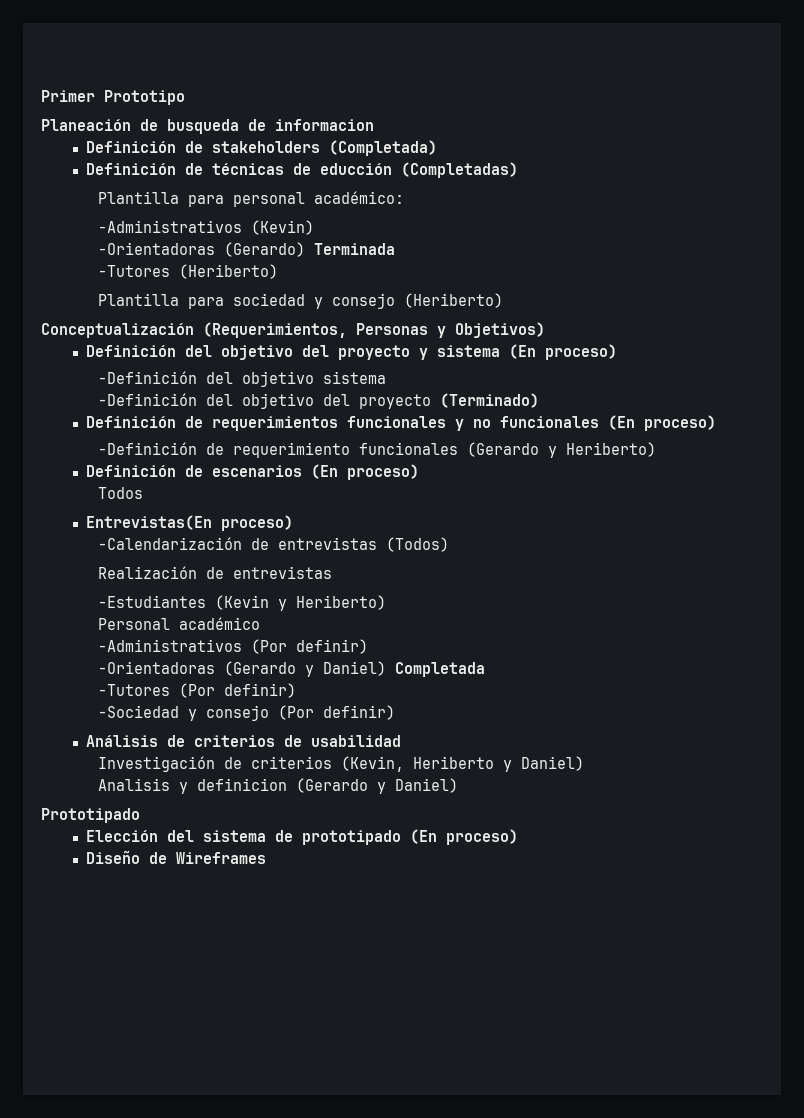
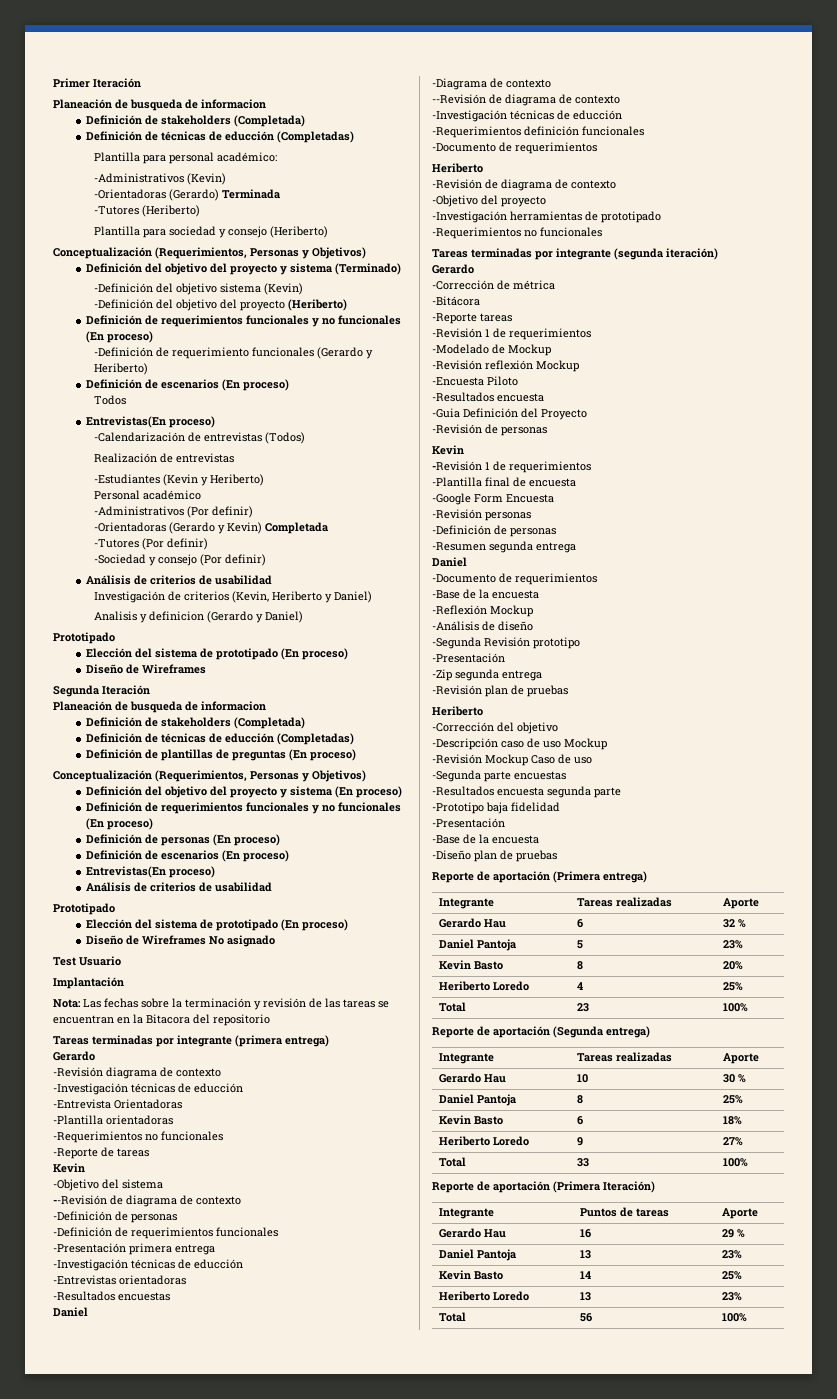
[104,90,185,105] Prototipo -> [93,78,141,88] Iteración
[508,344,617,360] (En proceso) -> [334,263,401,275] (Terminado)
(387, 377) none -> [264,283,304,295] (Kevin)
[440,393,540,408] (Terminado) -> [288,299,348,311] (Heriberto)
[323,661,387,676] Daniel) -> [227,522,263,534] Kevin)
(266, 858) none -> [53,685,150,697] [53,701,266,713] [85,717,305,729] [85,733,354,745] [85,749,356,761] [53,770,366,782] [85,786,402,798] [85,802,401,814] [85,818,153,830] [85,834,280,846] [85,850,289,862] [85,866,215,878] [85,882,272,892] [53,903,115,915] [85,919,348,931] [85,935,275,947] [53,956,121,966] [53,977,124,989] [53,998,389,1010] [53,1014,270,1026] [53,1035,329,1047] [53,1051,95,1061] [53,1067,221,1079] [53,1083,243,1095] [53,1099,182,1109] [53,1115,173,1125] [53,1131,223,1143] [53,1147,149,1159] [53,1163,85,1173] [53,1179,163,1191] [53,1195,241,1207] [53,1211,177,1223] [53,1227,278,1239] [53,1243,215,1255] [53,1259,243,1271] [53,1275,186,1285] [53,1291,170,1301] [53,1307,88,1317] [432,78,551,90] [432,94,620,106] [432,110,622,122] [432,126,644,138] [432,142,597,154] [432,163,483,173] [432,179,616,191] [432,195,546,207] [432,211,661,223] [432,227,602,239] [432,248,718,260] [432,264,474,274] [432,280,555,290] [432,296,480,306] [432,313,512,324] [432,328,591,340] [432,344,551,356] [432,360,579,372] [432,376,518,386] [432,392,544,402] [432,408,587,420] [432,424,547,436] [432,445,464,455] [432,461,591,473] [432,477,576,487] [432,493,554,505] [432,509,531,521] [432,525,556,537] [432,541,576,553] [432,557,467,567] [432,573,597,585] [432,589,539,599] [432,605,533,617] [432,621,533,631] [432,637,580,649] [432,653,505,663] [432,669,542,681] [432,685,568,697] [432,706,483,716] [432,722,558,734] [432,738,607,750] [432,754,592,766] [432,770,566,782] [432,786,621,798] [432,802,560,814] [432,818,505,828] [432,834,539,844] [432,850,557,862] [432,871,647,883] [438,898,494,909] [576,897,672,907] [722,898,759,909] [438,918,506,928] [576,919,583,928] [722,919,746,928] [438,939,516,951] [576,940,583,949] [722,940,743,949] [438,960,503,970] [576,961,583,970] [722,961,743,970] [438,981,529,991] [576,982,583,990] [722,982,743,991] [438,1002,466,1012] [576,1003,589,1012] [722,1003,748,1012] [432,1026,650,1038] [438,1053,494,1064] [576,1052,672,1062] [722,1053,759,1064] [438,1073,506,1083] [576,1074,588,1083] [722,1074,746,1083] [438,1094,516,1106] [576,1095,583,1104] [722,1095,743,1104] [438,1115,503,1125] [576,1116,583,1125] [722,1116,742,1125] [438,1136,529,1146] [576,1137,583,1146] [722,1137,743,1146] [438,1157,466,1167] [576,1158,589,1167] [722,1158,748,1167] [432,1181,655,1193] [438,1208,494,1219] [579,1207,669,1217] [721,1208,758,1219] [438,1228,506,1238] [579,1229,591,1238] [721,1229,745,1238] [438,1249,516,1261] [579,1250,591,1259] [721,1250,742,1259] [438,1270,503,1280] [579,1271,591,1279] [721,1271,742,1280] [438,1291,529,1301] [579,1292,591,1301] [721,1292,742,1301] [438,1312,466,1322] [579,1313,592,1322] [721,1313,747,1322] // Segunda Iteración // Planeación de busqueda de informacion // Definición de stakeholders (Completada) // Definición de técnicas de educción (Completadas) // Definición de plantillas de preguntas (En proceso) // Conceptualización (Requerimientos, Personas y Objetivos) // Definición del objetivo del proyecto y sistema (En proceso) // Definición de requerimientos funcionales y no funcionales (En proceso) // Definición de personas (En proceso) // Definición de escenarios (En proceso) // Entrevistas(En proceso) // Análisis de criterios de usabilidad // Prototipado // Elección del sistema de prototipado (En proceso) // Diseño de Wireframes No asignado // Test Usuario // Implantación // Nota: Las fechas sobre la terminación y revisión de las tareas se encuentran en la Bitacora del repositorio // Tareas terminadas por integrante (primera entrega) // Gerardo // -Revisión diagrama de contexto // -Investigación técnicas de educción // -Entrevista Orientadoras // -Plantilla orientadoras // -Requerimientos no funcionales // -Reporte de tareas // Kevin // -Objetivo del sistema // --Revisión de diagrama de contexto // -Definición de personas // -Definición de requerimientos funcionales // -Presentación primera entrega // -Investigación técnicas de educción // -Entrevistas orientadoras // -Resultados encuestas // Daniel // -Diagrama de contexto // --Revisión de diagrama de contexto // -Investigación técnicas de educción // -Requerimientos definición funcionales // -Documento de requerimientos // Heriberto // -Revisión de diagrama de contexto // -Objetivo del proyecto // -Investigación herramientas de prototipado // -Requerimientos no funcionales // Tareas terminadas por integrante (segunda iteración) // Gerardo // -Corrección de métrica // -Bitácora // -Reporte tareas // -Revisión 1 de requerimientos // -Modelado de Mockup // -Revisión reflexión Mockup // -Encuesta Piloto // -Resultados encuesta // -Guia Definición del Proyecto // -Revisión de personas // Kevin // -Revisión 1 de requerimientos // -Plantilla final de encuesta // -Google Form Encuesta // -Revisión personas // -Definición de personas // -Resumen segunda entrega // Daniel // -Documento de requerimientos // -Base de la encuesta // -Reflexión Mockup // -Análisis de diseño // -Segunda Revisión prototipo // -Presentación // -Zip segunda entrega // -Revisión plan de pruebas // Heriberto // -Corrección del objetivo // -Descripción caso de uso Mockup // -Revisión Mockup Caso de uso // -Segunda parte encuestas // -Resultados encuesta segunda parte // -Prototipo baja fidelidad // -Presentación // -Base de la encuesta // -Diseño plan de pruebas // Reporte de aportación (Primera entrega) // Integrante | Tareas realizadas | Aporte // Gerardo Hau | 6 | 32 % // Daniel Pantoja | 5 | 23% // Kevin Basto | 8 | 20% // Heriberto Loredo | 4 | 25% // Total | 23 | 100% // Reporte de aportación (Segunda entrega) // Integrante | Tareas realizadas | Aporte // Gerardo Hau | 10 | 30 % // Daniel Pantoja | 8 | 25% // Kevin Basto | 6 | 18% // Heriberto Loredo | 9 | 27% // Total | 33 | 100% // Reporte de aportación (Primera Iteración) // Integrante | Puntos de tareas | Aporte // Gerardo Hau | 16 | 29 % // Daniel Pantoja | 13 | 23% // Kevin Basto | 14 | 25% // Heriberto Loredo | 13 | 23% // Total | 56 | 100%

